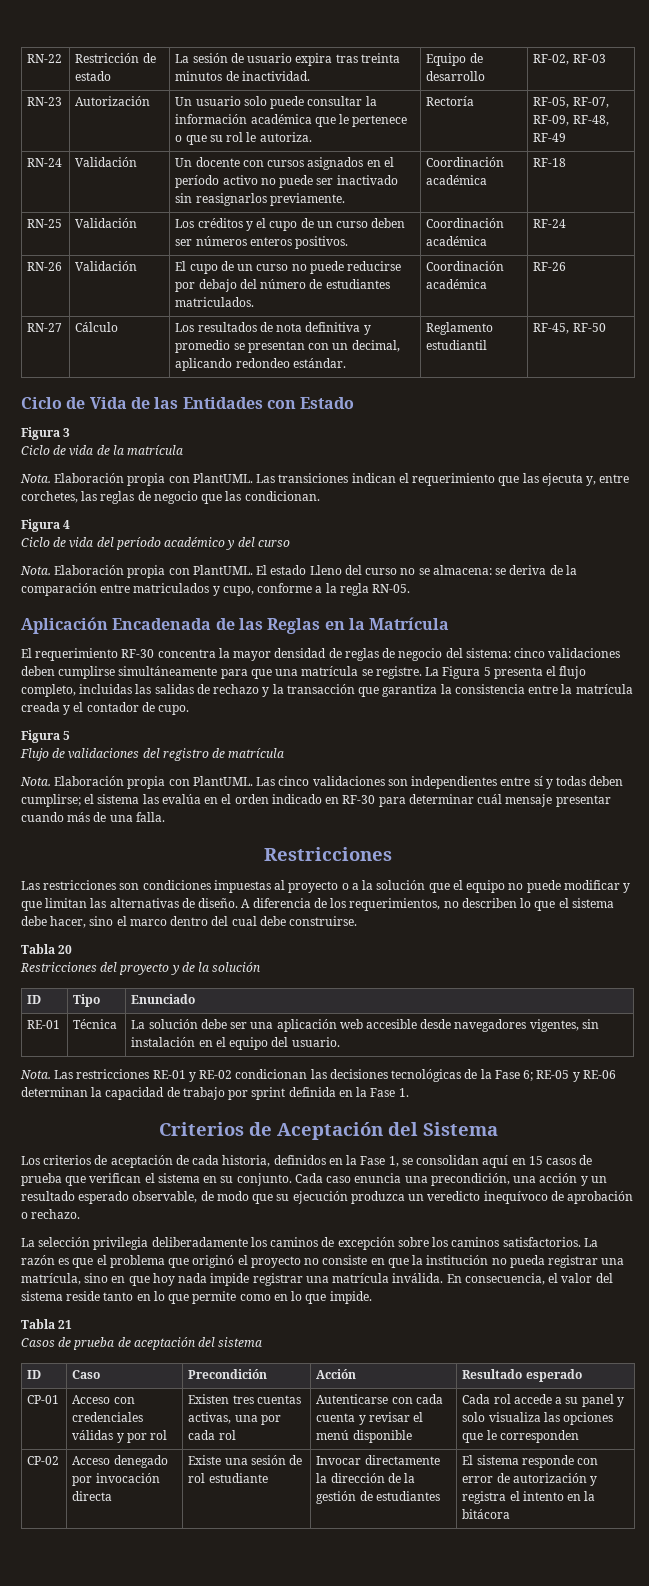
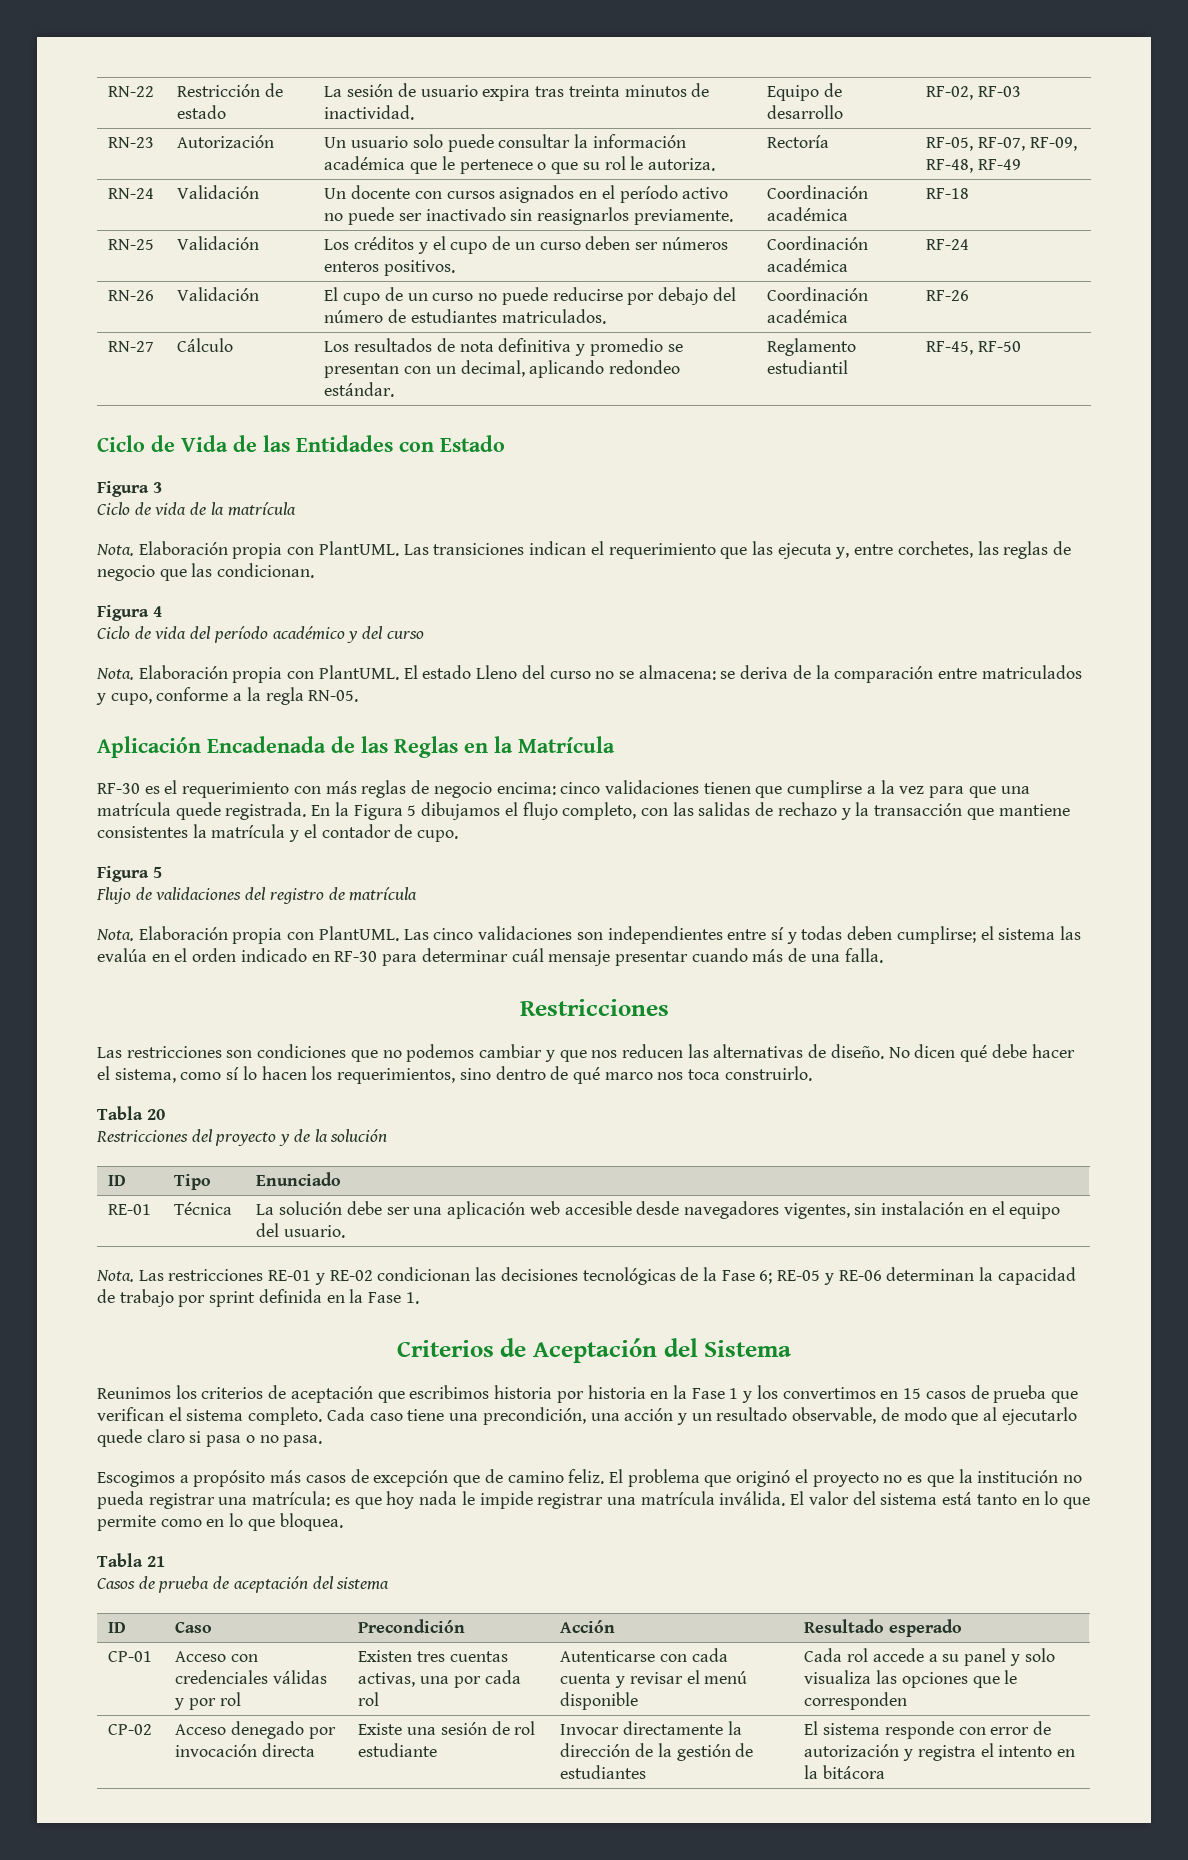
[21,648,621,661] [21,666,543,679] El requerimiento RF-30 concentra la mayor densidad de reglas de negocio del sistema: cinco validaciones deben cumplirse simultáneamente para que una matrícula se registre. La Figura 5 presenta -> [97,780,1030,798] [97,802,501,820] RF-30 es el requerimiento con más reglas de negocio encima: cinco validaciones tienen que cumplirse a la vez para que una matrícula quede registrada. En la Figura 5 dibujamos
[79,684,133,694] incluidas -> [640,808,668,816] con
[382,684,633,697] [21,702,60,712] garantiza la consistencia entre la matrícula creada -> [998,804,1070,816] [97,824,286,838] mantiene consistentes la matrícula
[213,880,631,893] [21,898,614,911] [21,916,358,928] impuestas al proyecto o a la solución que el equipo no puede modificar y que limitan las alternativas de diseño. A diferencia de los requerimientos, no describen lo que el sistema debe hacer, sino el marco dentro del cual debe construirse. -> [350,1044,1075,1062] [97,1066,812,1084] que no podemos cambiar y que nos reducen las alternativas de diseño. No dicen qué debe hacer el sistema, como sí lo hacen los requerimientos, sino dentro de qué marco nos toca construirlo.
[21,1156,40,1165] Los -> [97,1385,197,1399] Reunimos los
[175,1155,509,1168] de cada historia, definidos en la Fase 1, se consolidan aquí -> [377,1385,876,1403] que escribimos historia por historia en la Fase 1 y los convertimos
[203,1173,292,1186] en su conjunto. -> [248,1407,323,1425] completo.
[354,1173,402,1183] enuncia -> [407,1409,445,1421] tiene
[78,1191,130,1204] esperado -> (788, 1414) none
[276,1191,634,1204] [21,1209,81,1219] [21,1237,598,1250] [21,1255,107,1268] su ejecución produzca un veredicto inequívoco de aprobación o rechazo. // La selección privilegia deliberadamente los caminos de excepción sobre los caminos satisfactorios. La razón es que el -> [983,1407,1077,1425] [97,1429,323,1447] [97,1469,623,1487] al ejecutarlo quede claro si pasa o no pasa. // Escogimos a propósito más casos de excepción que de camino feliz. El
[322,1255,385,1265] consiste en -> [907,1475,923,1483] es
[21,1273,126,1285] matrícula, sino en -> [252,1491,350,1506] matrícula: es
(208, 1278) none -> [461,1491,475,1505] le
[446,1273,559,1285] En consecuencia, el -> [790,1491,805,1505] El
[66,1291,101,1301] reside -> [942,1492,973,1505] está
[329,1291,372,1304] impide. -> [279,1513,343,1531] bloquea.

